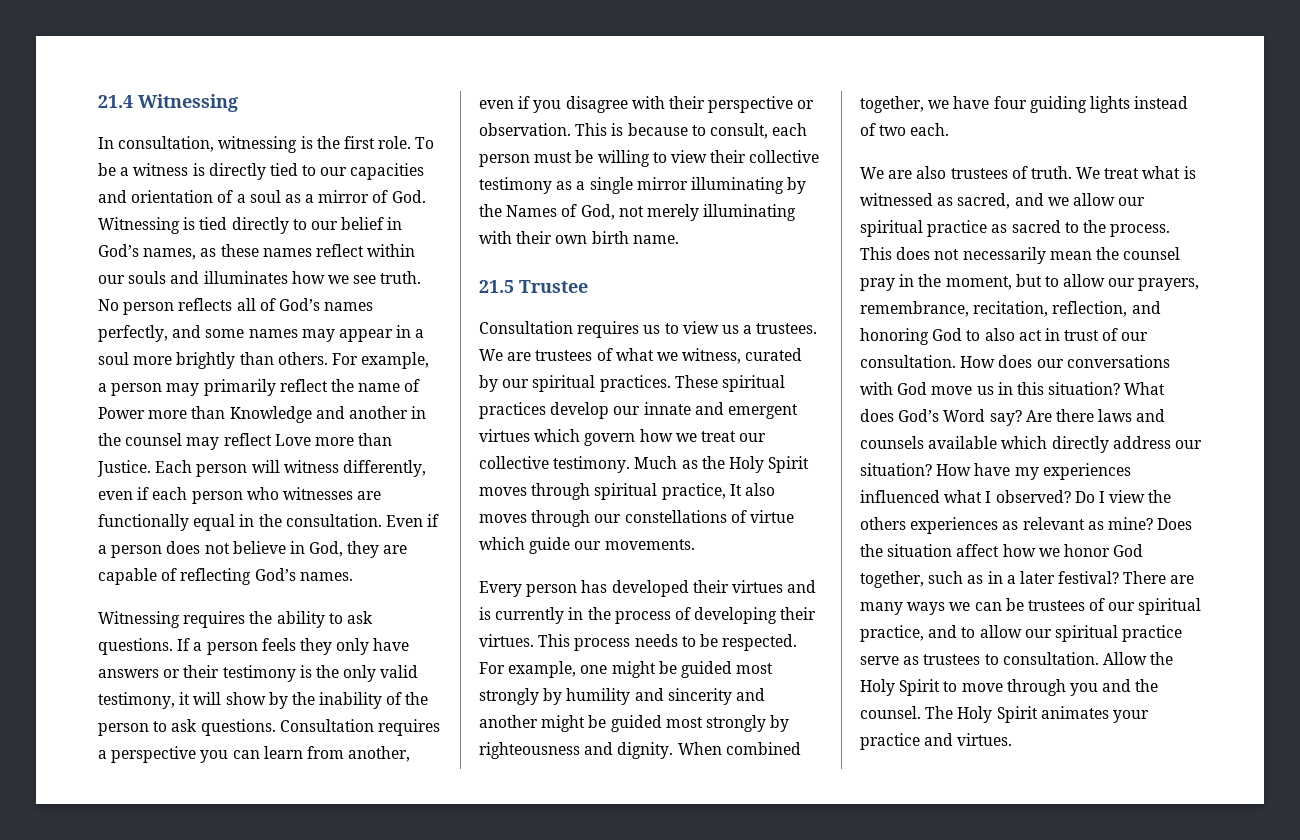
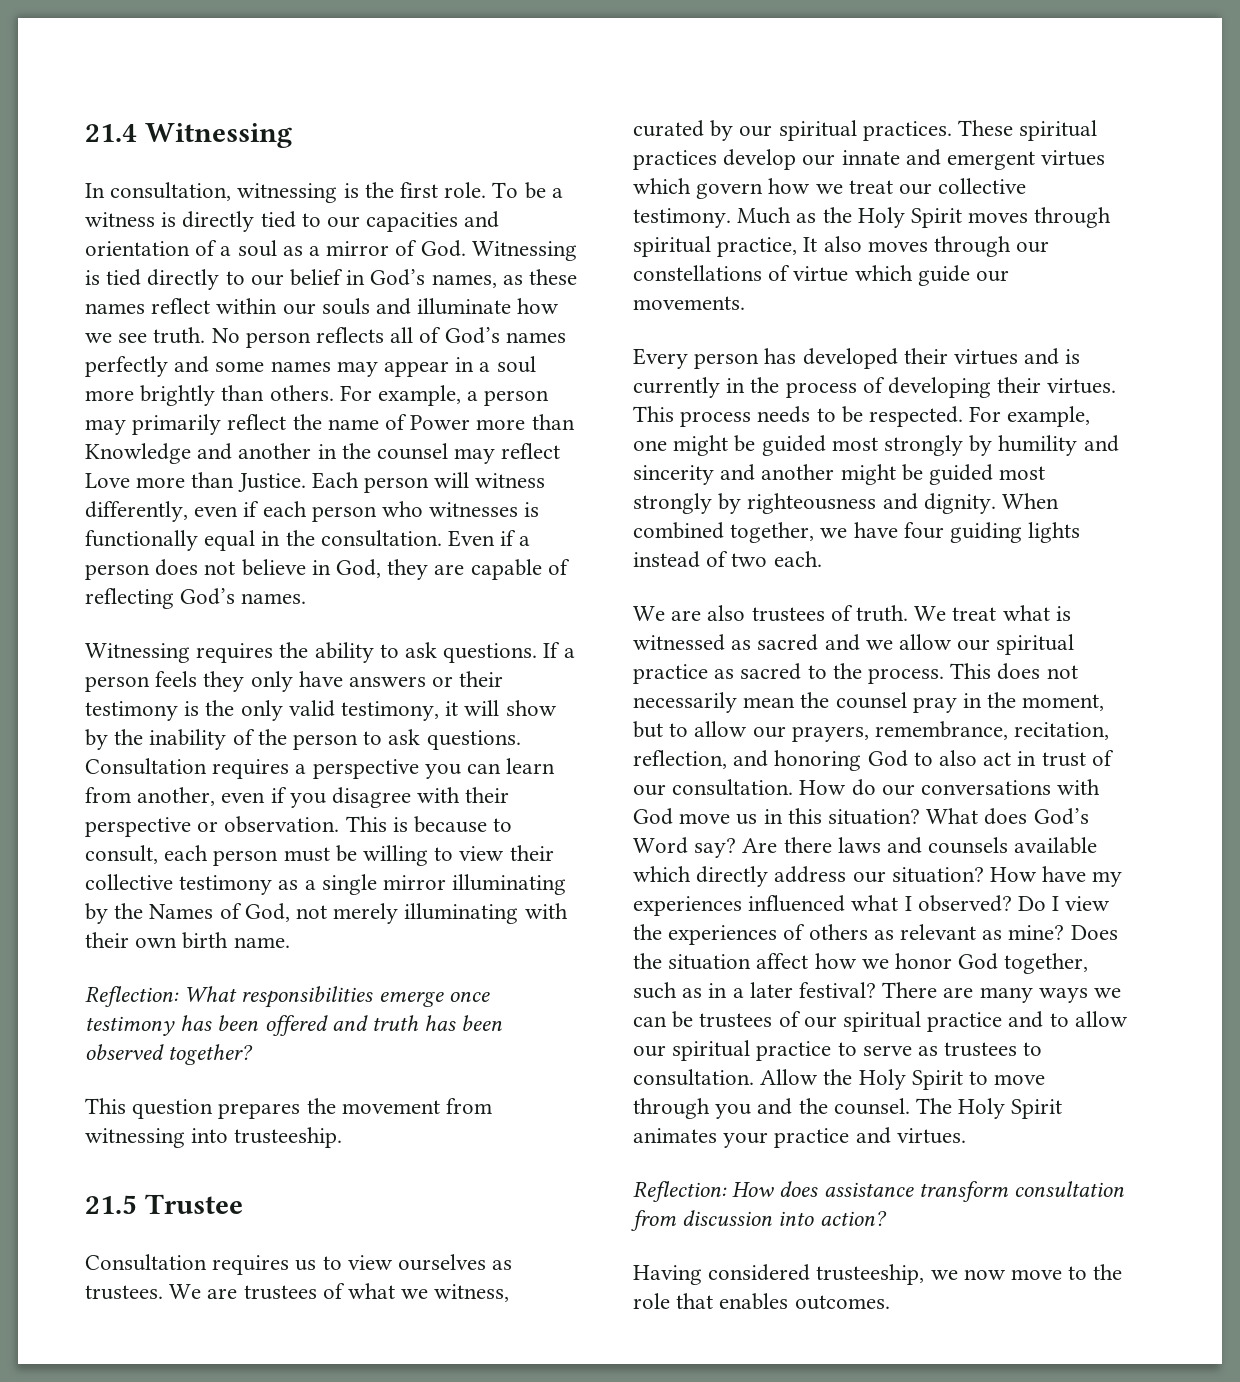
[203,271,288,284] illuminates -> [417,298,512,315] illuminate
[98,325,168,342] perfectly, -> [85,356,168,377] perfectly
[357,491,382,500] are -> [524,502,540,517] is
(679, 239) none -> [85,986,490,1008] [85,1015,503,1036] [85,1044,254,1065] [85,1098,493,1119] [85,1127,343,1148] // Reflection: What responsibilities emerge once testimony has been offered and truth has been observed together? // This question prepares the movement from witnessing into trusteeship.
[721,325,753,334] us a -> [398,1254,513,1271] ourselves as
[957,193,1011,209] sacred, -> [757,634,819,651] sacred
[998,355,1033,368] does -> [851,779,876,796] do
[860,517,999,534] others experiences -> [668,924,868,945] experiences of others
[860,625,924,642] practice, -> [927,1012,1003,1032] practice
(1183, 633) none -> [837,1042,857,1056] to
(1013, 739) none -> [633,1181,1125,1202] [631,1210,887,1231] [633,1264,1123,1285] [633,1293,890,1310] // Reflection: How does assistance transform consultation from discussion into action? // Having considered trusteeship, we now move to the role that enables outcomes.

